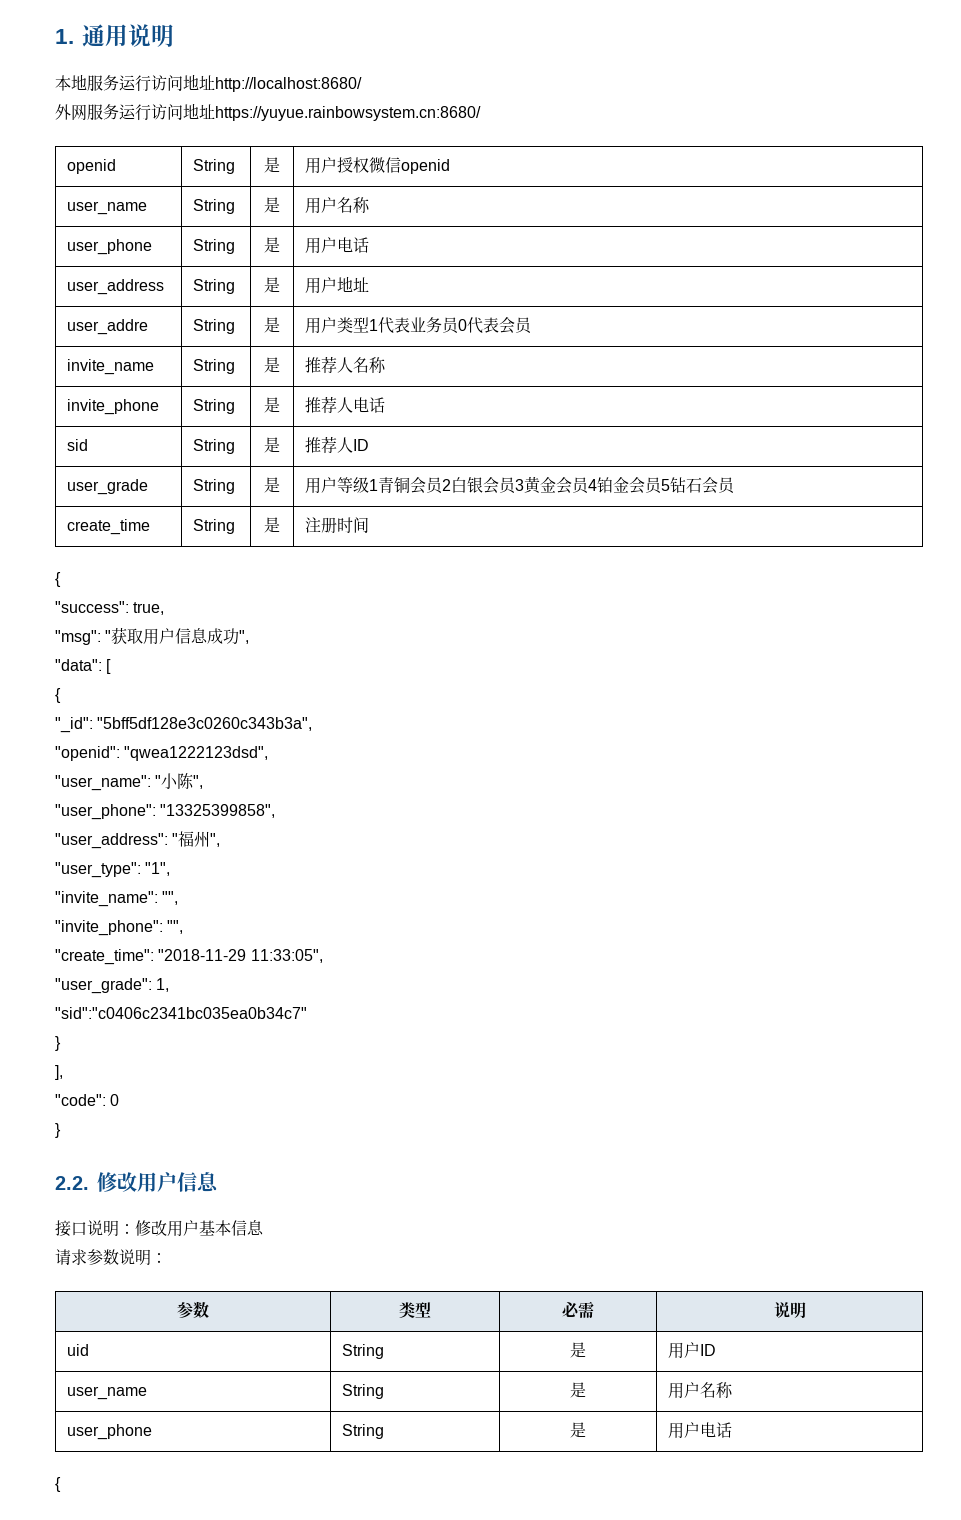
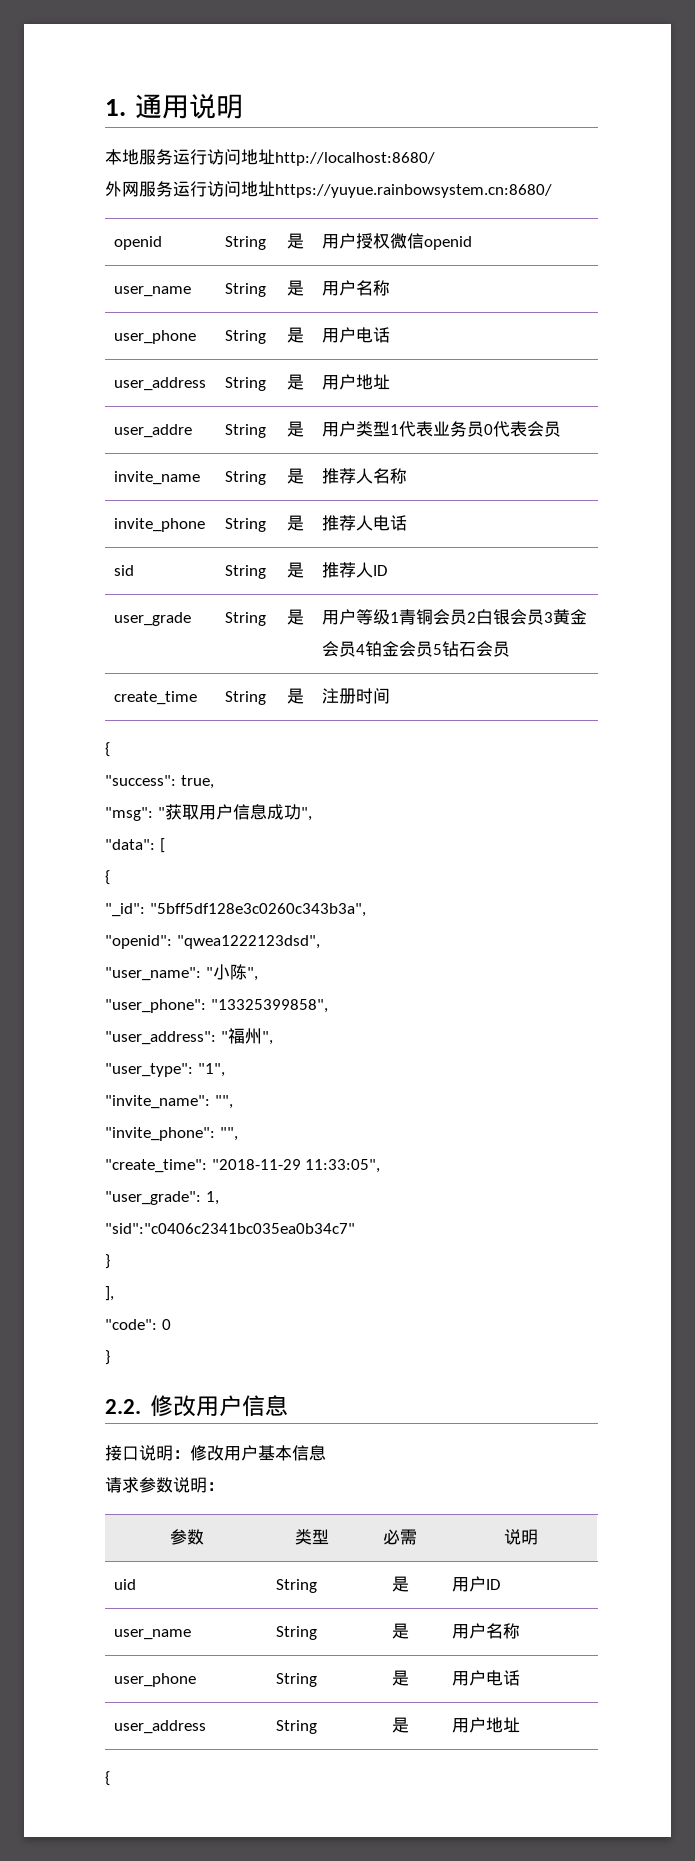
(733, 1430) none -> [114,1720,207,1734] [276,1720,318,1734] [391,1717,409,1733] [452,1717,521,1733] // user_address | String | 是 | 用户地址

